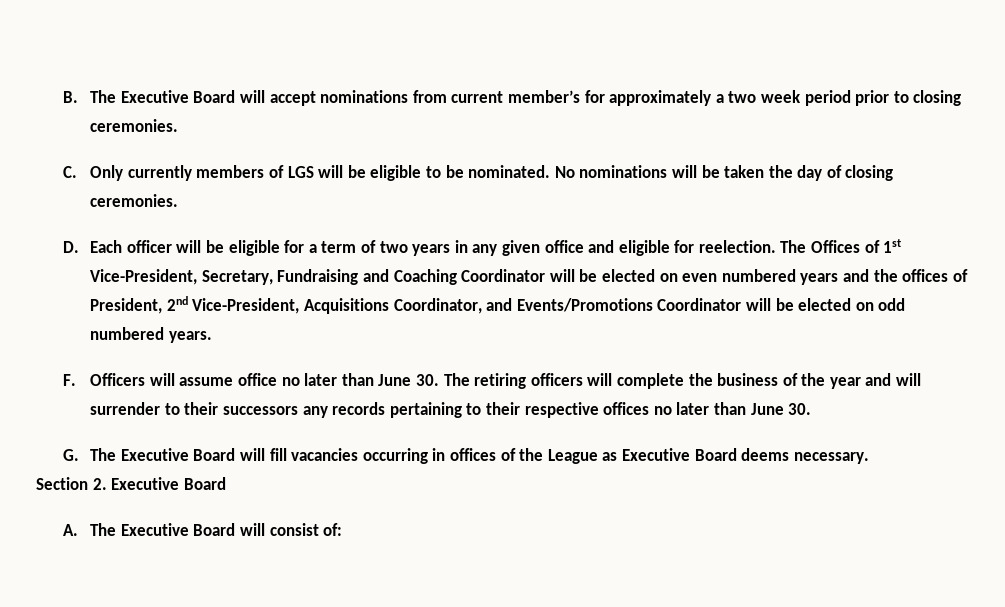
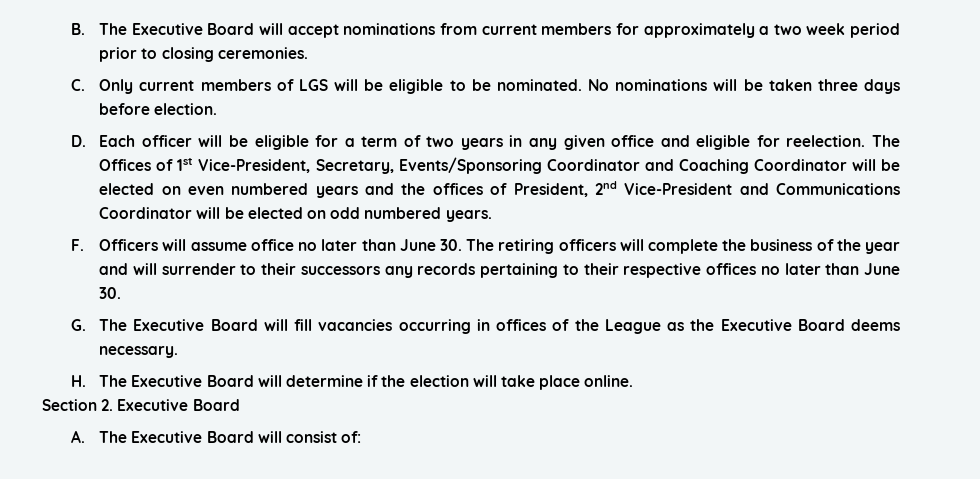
[507,90,580,103] member’s -> [541,23,612,35] members
[127,165,192,181] currently -> [139,80,195,91] current
[768,165,894,181] [90,194,179,207] the day of closing ceremonies. -> [817,79,900,94] [99,103,218,115] three days before election.
[277,269,359,285] Fundraising -> [398,157,640,174] Events/Sponsoring Coordinator
[192,298,653,314] Vice-President, Acquisitions Coordinator, and Events/Promotions -> [624,183,901,195] Vice-President and Communications
(618, 456) none -> [690,319,715,331] the
(869, 458) none -> [70,375,634,390] // H. The Executive Board will determine if the election will take place online.

